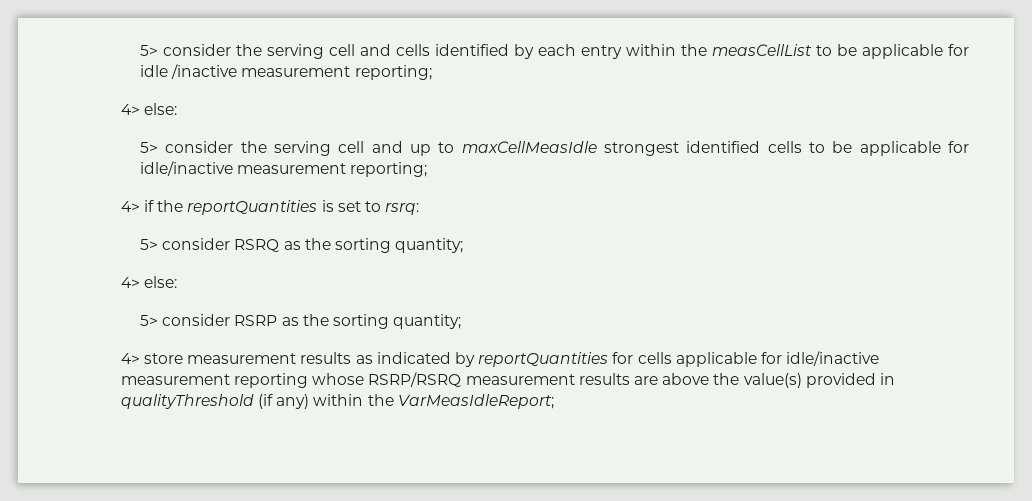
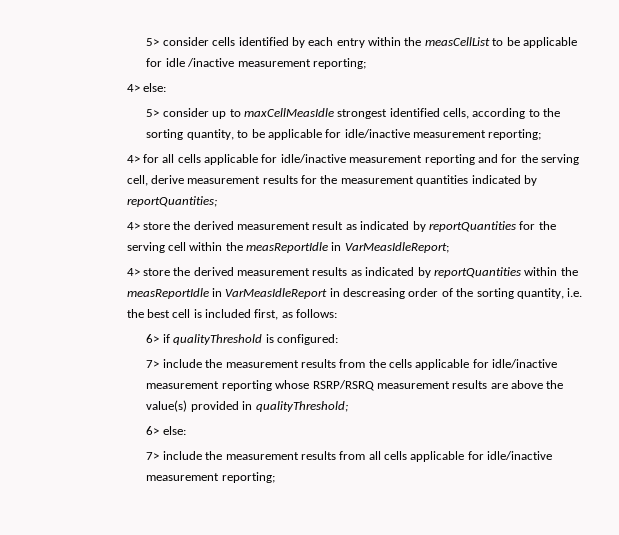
[140,44,392,59] 5> consider the serving cell and -> [146,37,209,46] 5> consider
[240,141,403,156] the serving cell and -> (209, 112) none
[767,141,802,153] cells -> [443,108,561,119] [146,129,234,140] cells, according to the sorting quantity,
[144,200,420,215] [140,238,464,253] [120,276,178,288] [140,314,462,329] [120,353,184,364] if the reportQuantities is set to rsrq: // 5> consider RSRQ as the sorting quantity; // 4> else: // 5> consider RSRP as the sorting quantity; // 4> store -> [142,154,580,165] [126,175,537,186] [126,196,217,207] [126,221,556,232] [126,242,449,253] [126,267,234,276] for all cells applicable for idle/inactive measurement reporting and for the serving cell, derive measurement results for the measurement quantities indicated by reportQuantities; // 4> store the derived measurement result as indicated by reportQuantities for the serving cell within the measReportIdle in VarMeasIdleReport; // 4> store the derived
[612,352,634,364] for -> [524,267,578,276] [126,288,583,299] [126,309,338,320] [146,334,338,345] [146,359,386,368] within the measReportIdle in VarMeasIdleReport in descreasing order of the sorting quantity, i.e. the best cell is included first, as follows: // 6> if qualityThreshold is configured: // 7> include the measurement results from the
[120,394,554,409] qualityThreshold (if any) within the VarMeasIdleReport; -> [255,401,348,412] [146,426,186,435] [146,451,553,462] [146,472,275,483] qualityThreshold; // 6> else: // 7> include the measurement results from all cells applicable for idle/inactive measurement reporting;

